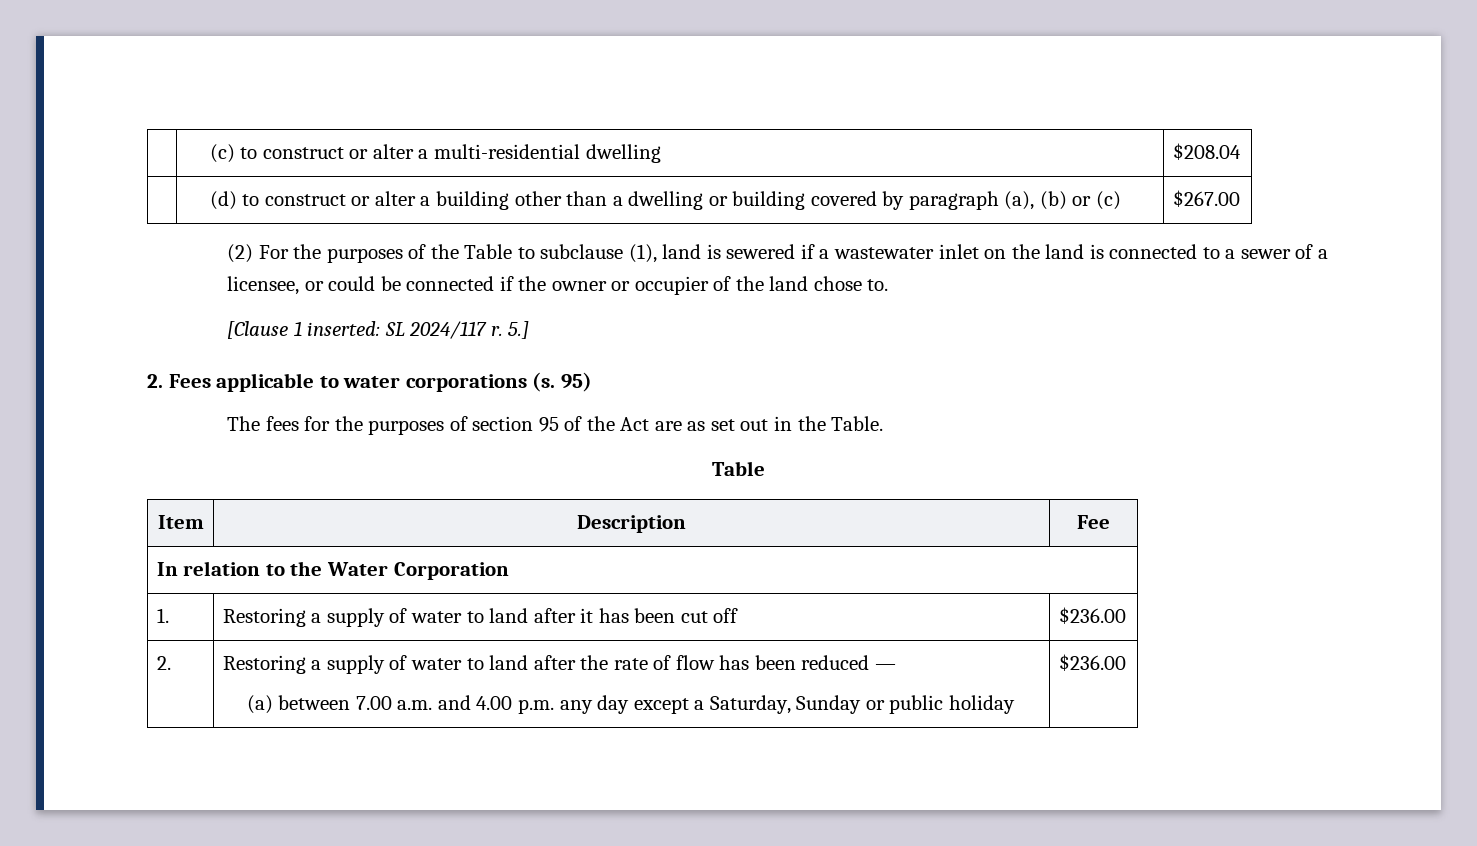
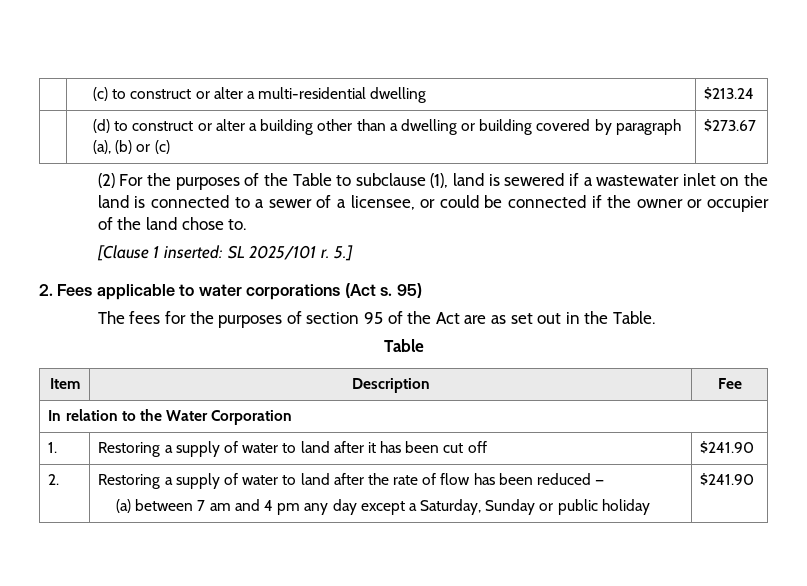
[1172,143,1241,160] $208.04 -> [704,87,755,100] $213.24
[1172,190,1240,207] $267.00 -> [704,119,757,132] $273.67
[409,321,488,339] 2024/117 -> [249,245,317,260] 2025/101
[532,372,556,392] (s. -> [344,283,393,298] (Act s.
[1058,607,1126,624] $236.00 -> [700,441,755,454] $241.90
[355,695,555,714] 7.00 a.m. and 4.00 p.m. -> [197,499,301,515] 7 am and 4 pm
[1058,654,1126,671] $236.00 -> [700,473,755,486] $241.90

